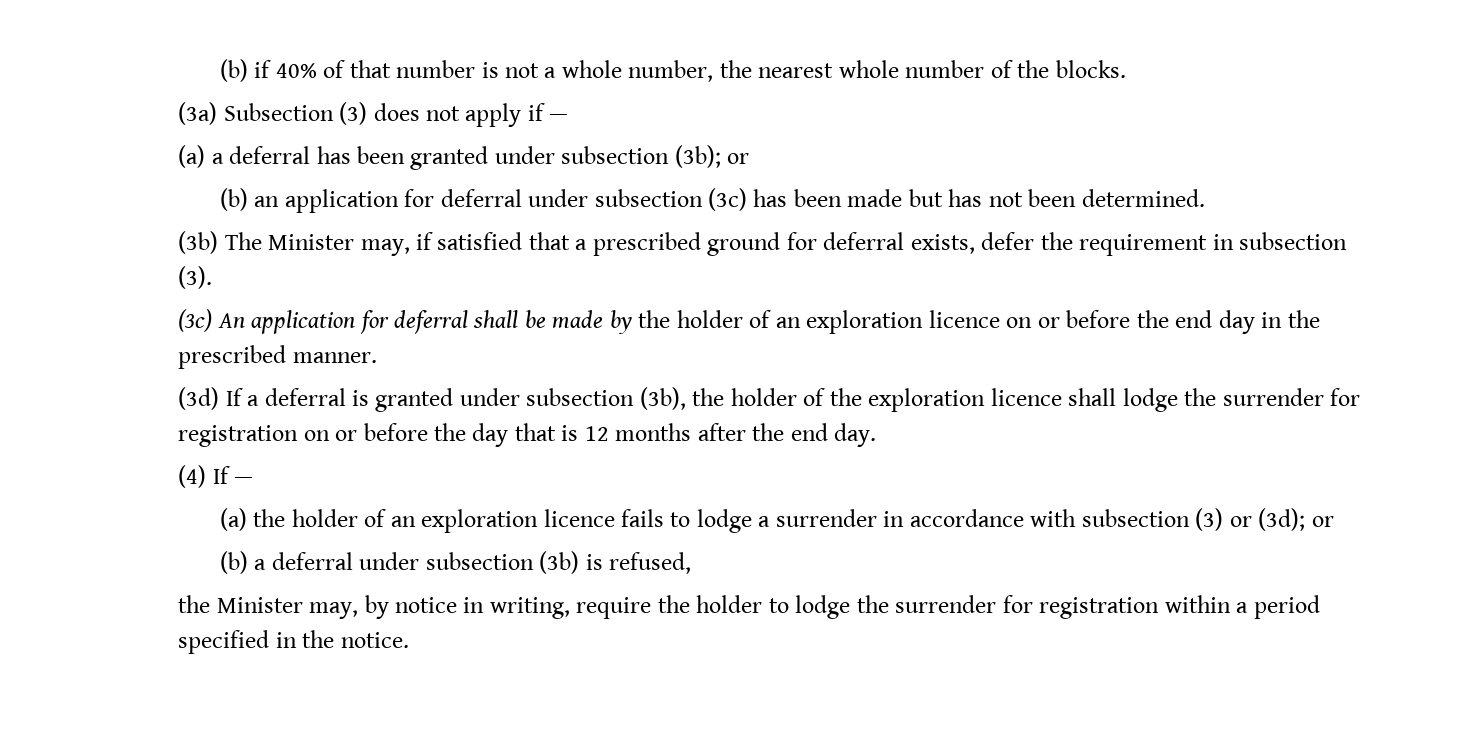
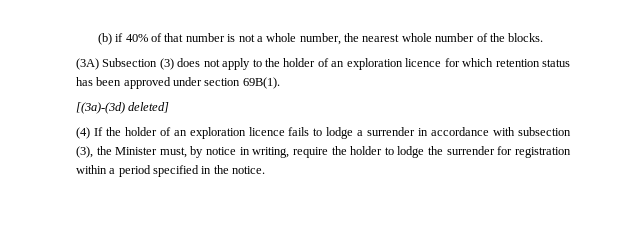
[178,102,218,125] (3a) -> [75,58,99,70] (3A)
[527,103,569,121] [178,145,750,170] [219,188,1205,213] [178,231,1348,256] [178,266,213,289] [178,309,1320,334] [178,345,377,369] [178,387,1361,412] [178,423,877,447] if — // (a) a deferral has been granted under subsection (3b); or // (b) an application for deferral under subsection (3c) has been made but has not been determined. // (3b) The Minister may, if satisfied that a prescribed ground for deferral exists, defer the requirement in subsection (3). // (3c) An application for deferral shall be made by the holder of an exploration licence on or before the end day in the prescribed manner. // (3d) If a deferral is granted under subsection (3b), the holder of the exploration licence shall lodge the surrender for registration on or before the day that is 12 months after the end day. -> [252,58,571,70] [75,77,280,89] [75,102,170,114] to the holder of an exploration licence for which retention status has been approved under section 69B(1). // [(3a)-(3d) deleted]
[234,477,254,484] [219,508,247,531] — // (a) -> (103, 131) none
[1195,508,1334,531] [219,551,691,574] (3) or (3d); or // (b) a deferral under subsection (3b) is refused, // -> [75,146,93,158] (3),
[309,602,359,619] may, -> [159,147,187,158] must,

